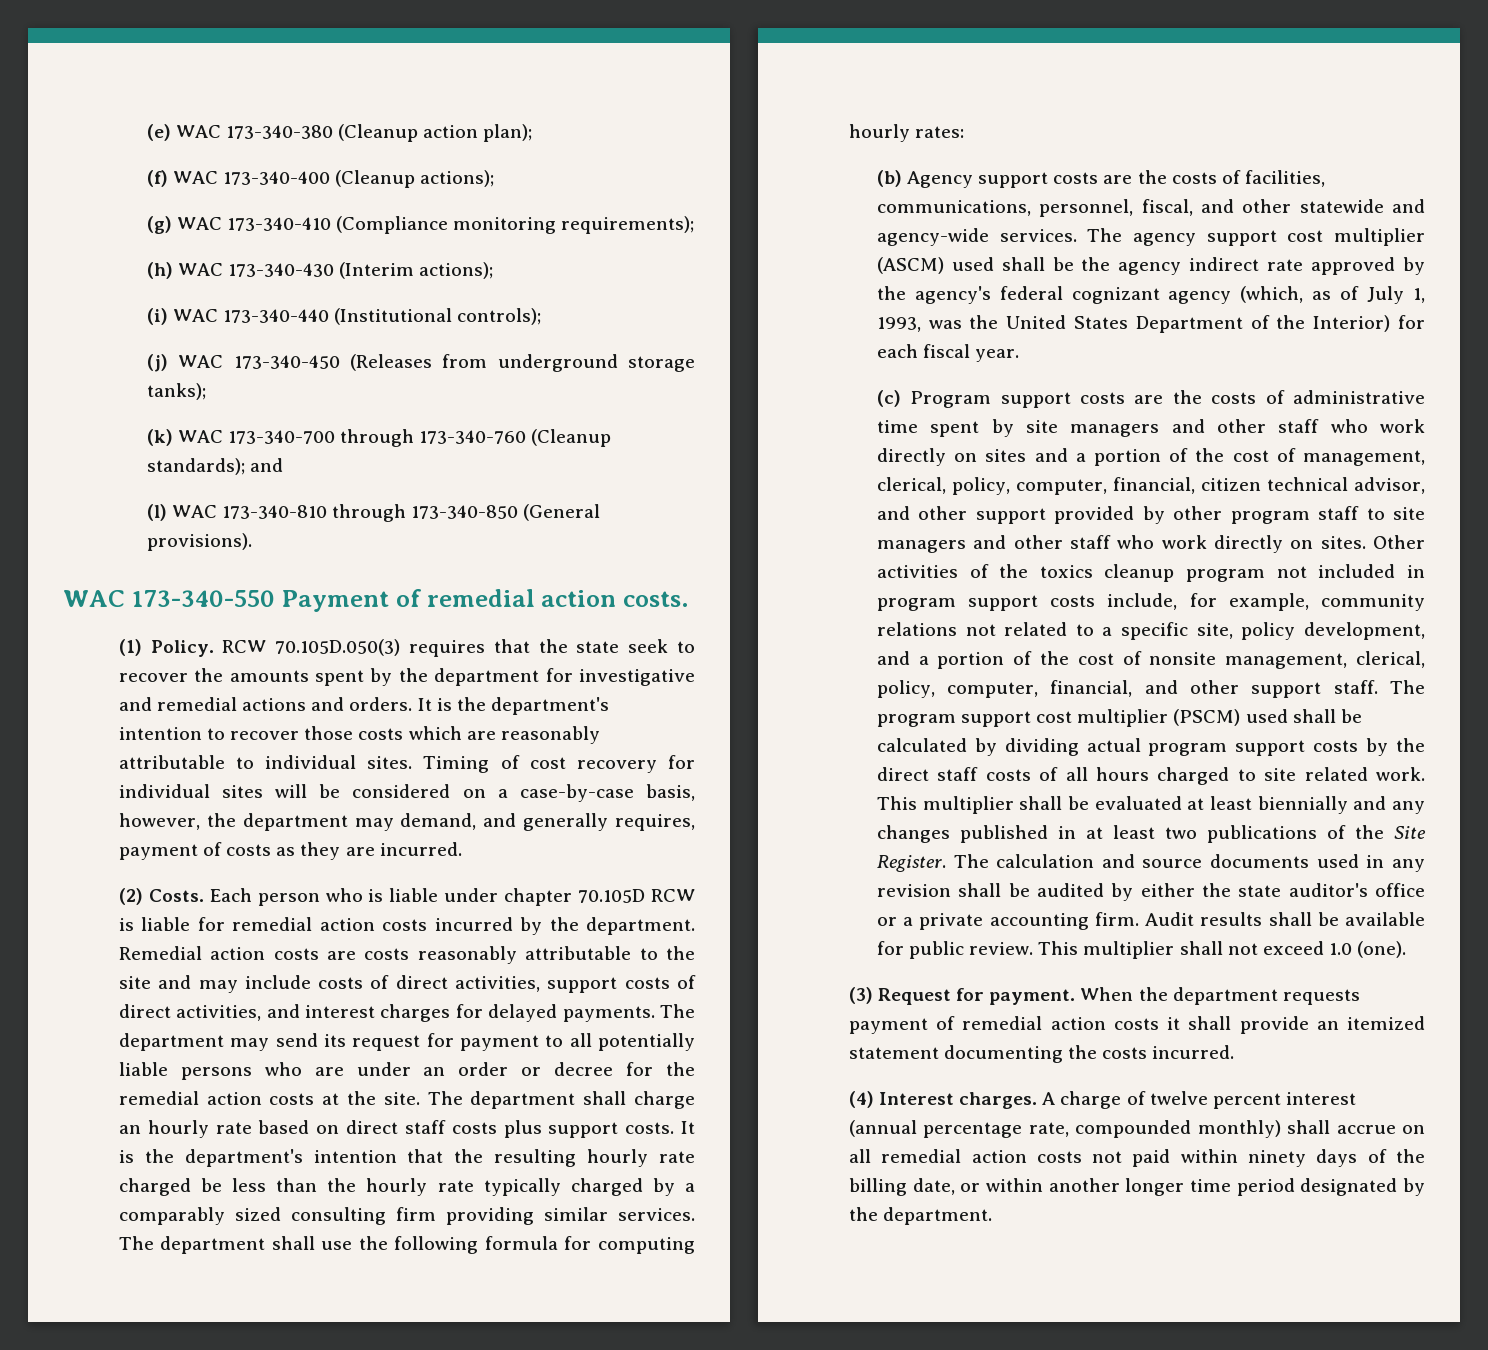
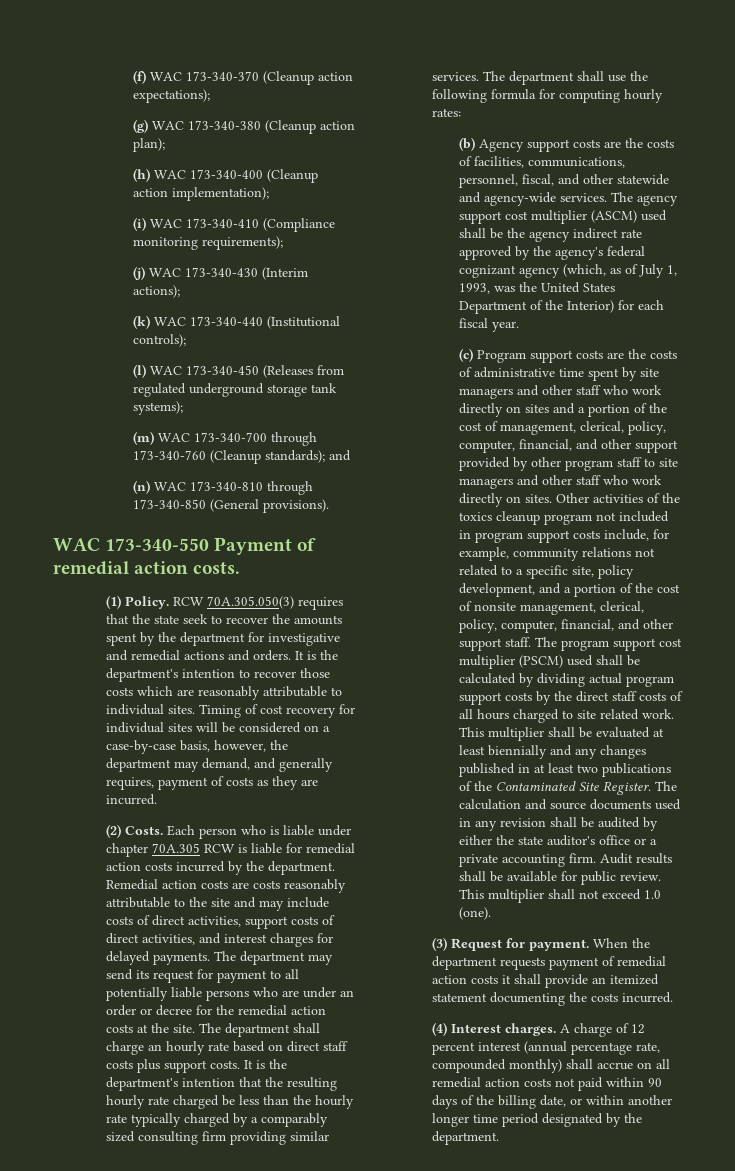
[146,124,171,141] (e) -> [133,70,354,85] [133,89,211,103] [133,119,149,133] (f) WAC 173-340-370 (Cleanup action expectations); // (g)
[146,170,168,187] (f) -> [133,168,151,182] (h)
[420,170,495,187] [146,216,172,234] actions); // (g) -> [133,187,270,201] [133,217,147,231] action implementation); // (i)
[146,262,173,279] (h) -> [133,266,146,280] (j)
[146,308,168,325] (i) -> [133,315,151,329] (k)
[146,354,168,372] (j) -> [133,364,147,378] (l)
(488, 361) none -> [133,383,187,397] regulated
[146,383,206,400] [146,429,173,446] tanks); // (k) -> [311,383,338,393] [133,401,184,415] [133,431,155,445] tank systems); // (m)
[146,504,167,521] (l) -> [133,480,151,494] (n)
[275,639,401,656] 70.105D.050(3) -> [207,596,295,609] 70A.305.050(3)
[578,889,646,903] 70.105D -> [152,843,201,853] 70A.305
[1200,477,1425,494] citizen technical advisor, -> (573, 445) none
(1384, 832) none -> [496,781,577,791] Contaminated
[1149,1091,1208,1105] twelve -> [631,1024,646,1034] 12
[1248,1150,1307,1167] ninety -> [648,1078,663,1087] 90

